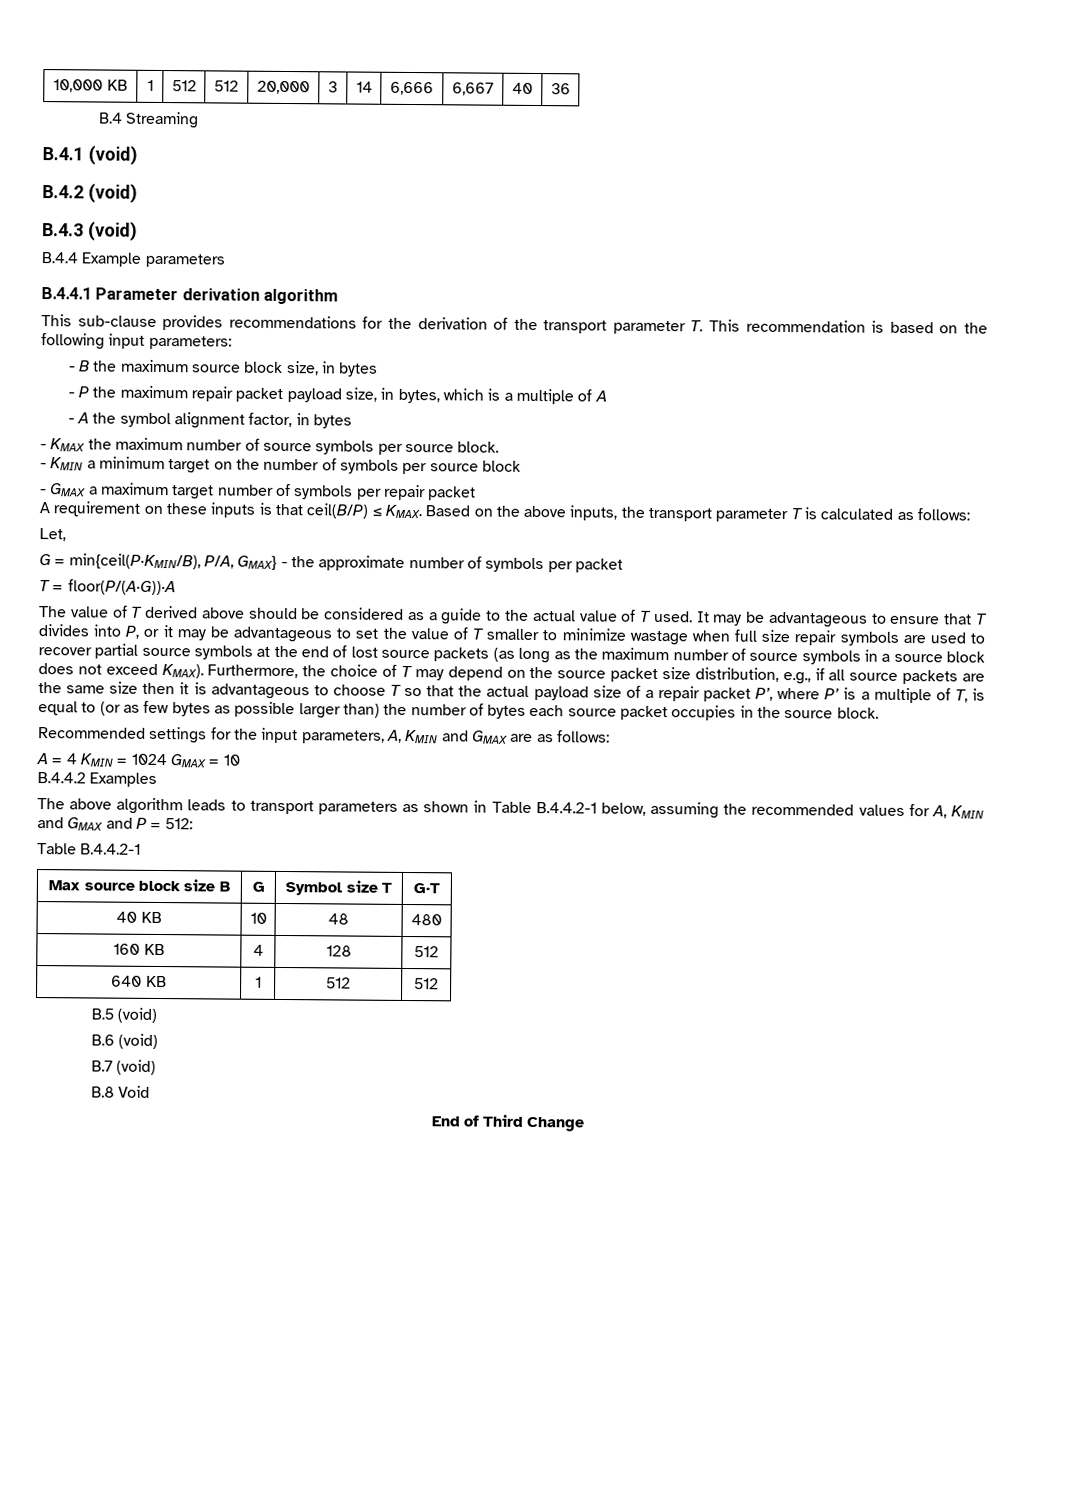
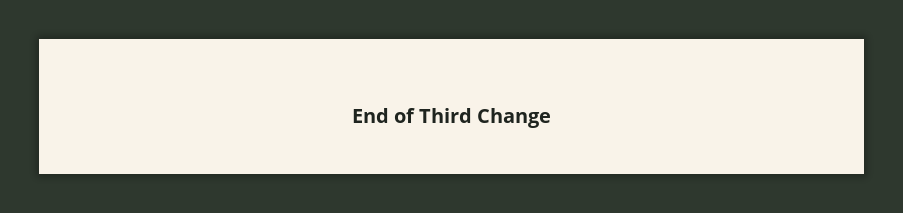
[53,79,128,93] [146,79,154,91] [171,80,197,92] [214,80,239,92] [257,80,310,95] [328,81,338,93] [355,81,373,93] [390,81,434,96] [452,82,494,96] [512,82,533,94] [550,83,571,95] [98,111,199,129] [42,145,138,165] [42,183,138,203] [42,221,138,241] [41,252,225,268] [41,287,339,305] [41,314,989,335] [41,333,232,350] [68,359,379,377] [67,385,607,405] [67,412,353,429] [40,437,500,455] [40,456,521,475] [40,482,477,501] [39,501,971,523] [39,528,66,542] [39,553,623,573] [39,579,176,596] [39,605,988,628] [38,624,985,646] [38,643,985,665] [38,663,986,685] [38,681,986,704] [38,700,879,721] [38,726,610,744] [36,753,240,768] [37,772,158,787] [37,797,984,819] [37,817,193,831] [37,843,142,855] [48,879,230,892] [251,881,265,892] [285,880,392,896] [413,883,440,894] [116,911,162,924] [249,912,267,924] [328,913,349,925] [411,914,442,926] [113,943,165,956] [252,944,264,956] [325,945,352,957] [414,946,439,958] [111,975,167,988] [254,976,262,988] [326,977,351,989] [414,978,439,990] [90,1007,157,1023] [90,1033,158,1049] [90,1059,156,1075] [90,1085,150,1098] 10,000 KB | 1 | 512 | 512 | 20,000 | 3 | 14 | 6,666 | 6,667 | 40 | 36 // B.4 Streaming // B.4.1 (void) // B.4.2 (void) // B.4.3 (void) // B.4.4 Example parameters // B.4.4.1 Parameter derivation algorithm // This sub-clause provides recommendations for the derivation of the transport parameter T. This recommendation is based on the following input parameters: // - B the maximum source block size, in bytes // - P the maximum repair packet payload size, in bytes, which is a multiple of A // - A the symbol alignment factor, in bytes // - KMAX the maximum number of source symbols per source block. // - KMIN a minimum target on the number of symbols per source block // - GMAX a maximum target number of symbols per repair packet // A requirement on these inputs is that ceil(B/P) ≤ KMAX. Based on the above inputs, the transport parameter T is calculated as follows: // Let, // G = min{ceil(P·KMIN/B), P/A, GMAX} - the approximate number of symbols per packet // T = floor(P/(A·G))·A // The value of T derived above should be considered as a guide to the actual value of T used. It may be advantageous to ensure that T divides into P, or it may be advantageous to set the value of T smaller to minimize wastage when full size repair symbols are used to recover partial source symbols at the end of lost source packets (as long as the maximum number of source symbols in a source block does not exceed KMAX). Furthermore, the choice of T may depend on the source packet size distribution, e.g., if all source packets are the same size then it is advantageous to choose T so that the actual payload size of a repair packet P’, where P’ is a multiple of T, is equal to (or as few bytes as possible larger than) the number of bytes each source packet occupies in the source block. // Recommended settings for the input parameters, A, KMIN and GMAX are as follows: // A = 4 KMIN = 1024 GMAX = 10 // B.4.4.2 Examples // The above algorithm leads to transport parameters as shown in Table B.4.4.2-1 below, assuming the recommended values for A, KMIN and GMAX and P = 512: // Table B.4.4.2-1 // Max source block size B | G | Symbol size T | G∙T // 40 KB | 10 | 48 | 480 // 160 KB | 4 | 128 | 512 // 640 KB | 1 | 512 | 512 // B.5 (void) // B.6 (void) // B.7 (void) // B.8 Void // -> (351, 115) none

